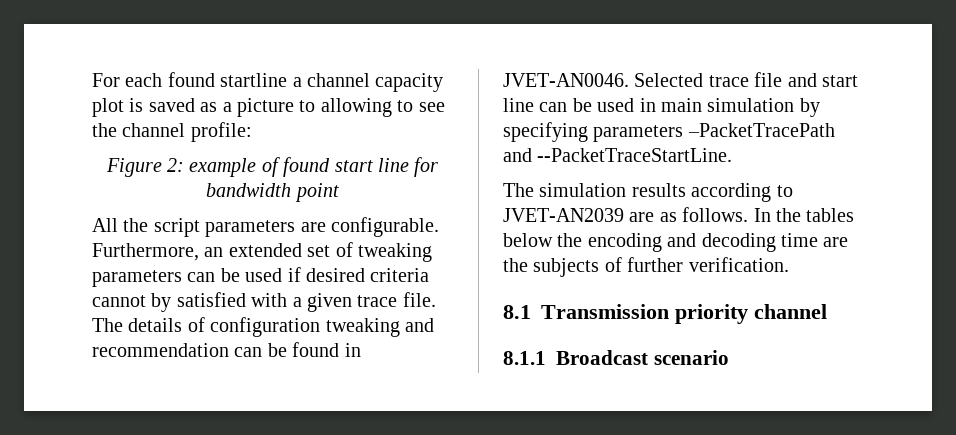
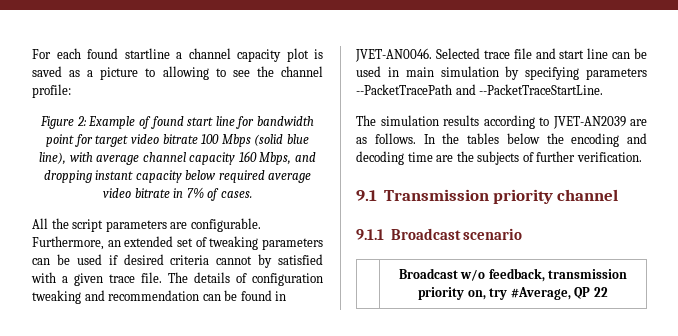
[189,158,257,177] example -> [88,116,136,129] Example
(339, 192) none -> [74,134,309,147] [39,151,316,165] [43,170,312,183] [103,187,252,201] for target video bitrate 100 Mbps (solid blue line), with average channel capacity 160 Mbps, and dropping instant capacity below required average video bitrate in 7% of cases.
[687,123,835,137] –PacketTracePath -> [356,84,452,95] --PacketTracePath
[503,305,531,319] 8.1 -> [356,190,377,201] 9.1
[503,351,546,365] 8.1.1 -> [356,229,384,240] 9.1.1
(729, 357) none -> [398,268,628,282] [418,287,608,300] // | Broadcast w/o feedback, transmission priority on, try #Average, QP 22

